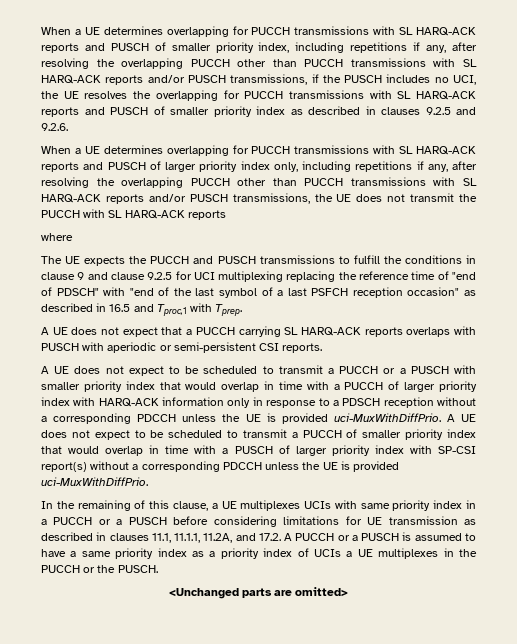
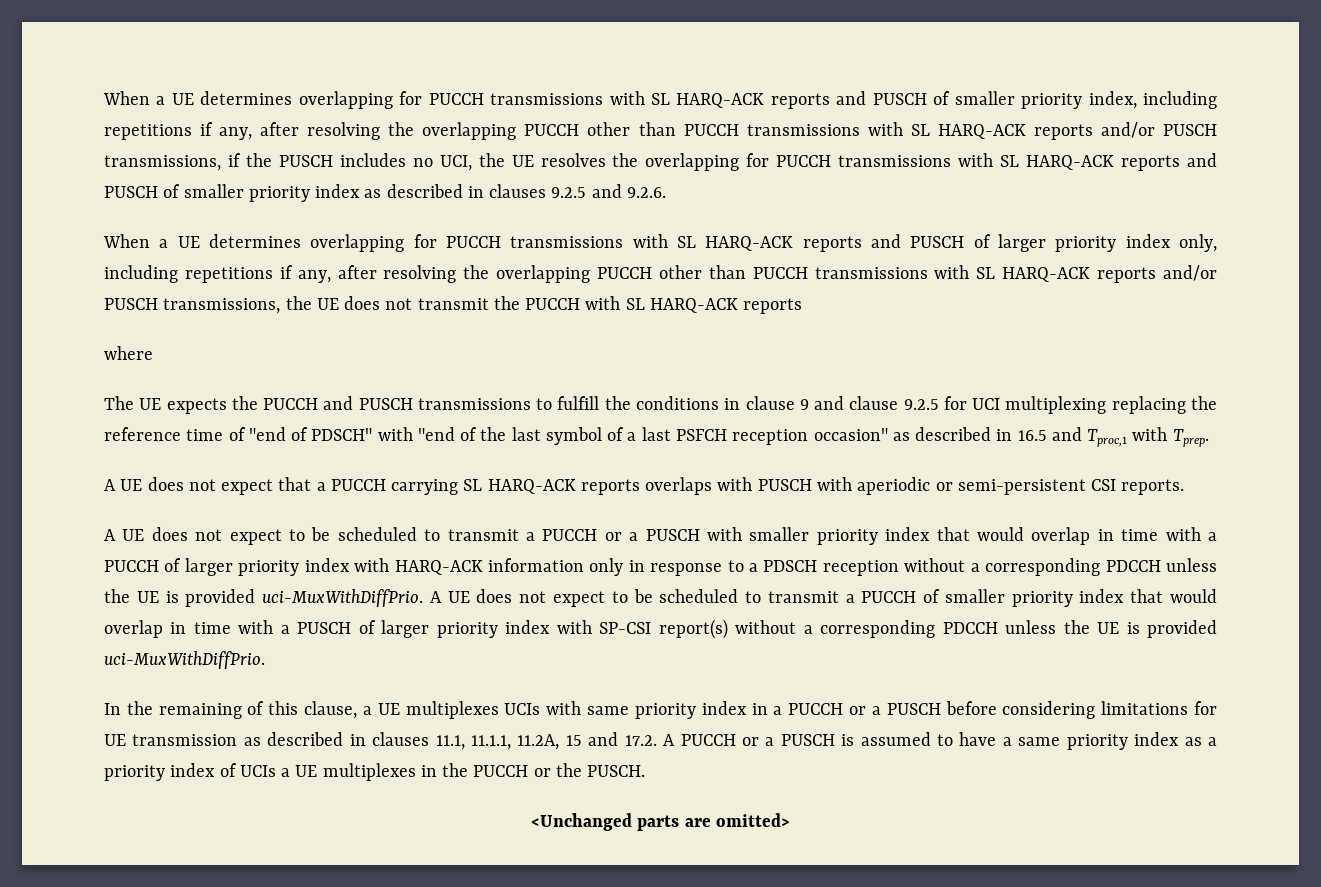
(233, 538) none -> [565,735,582,746] 15

